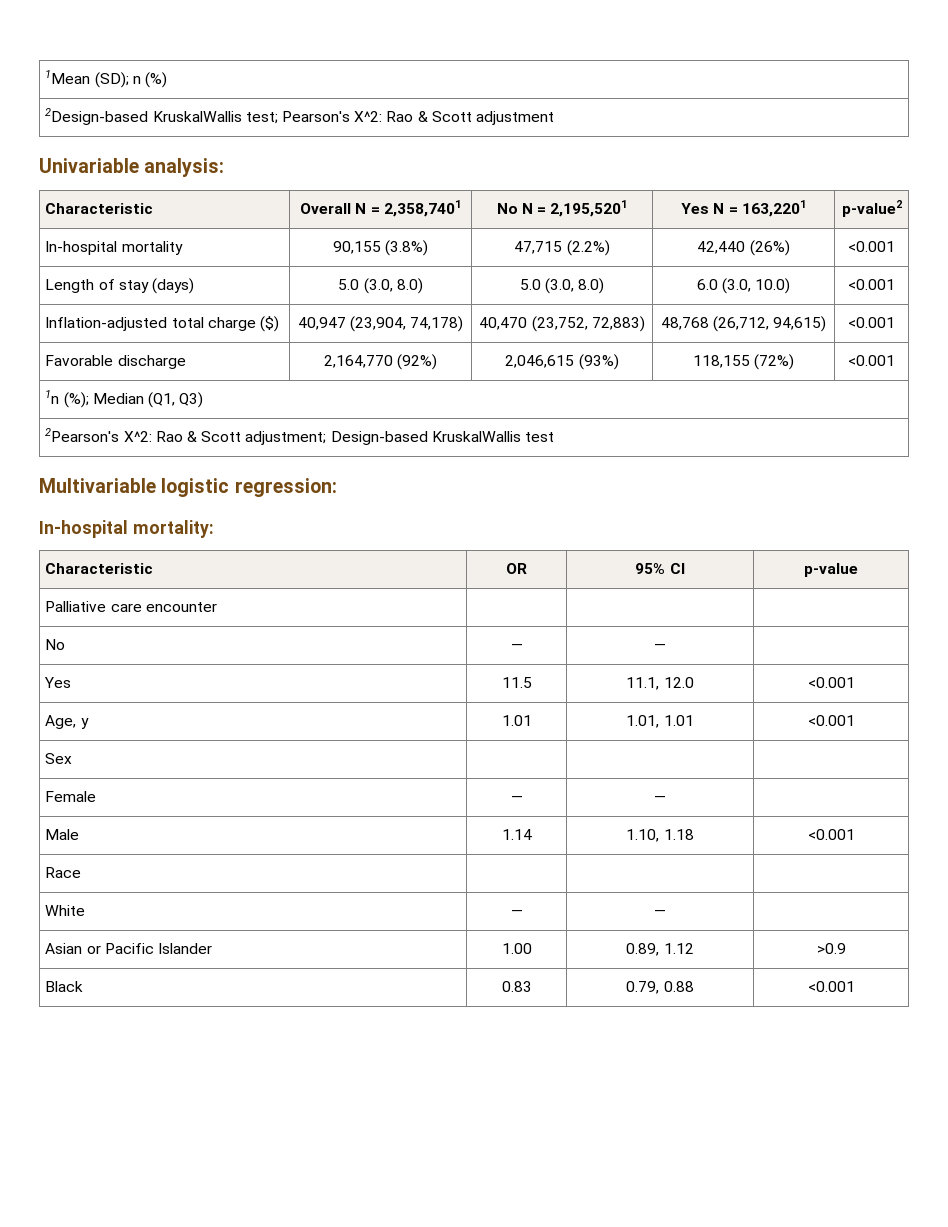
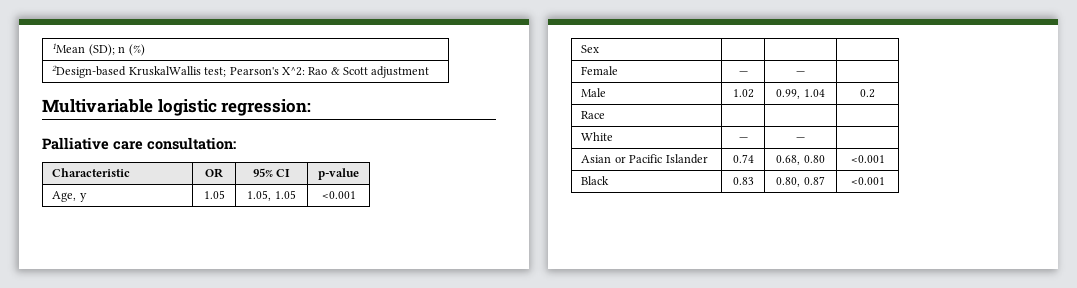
[39,158,225,177] [45,203,154,214] [300,200,461,217] [496,200,628,217] [681,200,806,217] [841,200,902,217] [45,241,183,255] [332,240,429,256] [514,240,610,256] [697,240,790,256] [848,241,895,252] [45,278,194,294] [338,278,423,294] [519,278,605,294] [696,278,791,294] [848,279,895,290] [45,316,279,332] [297,316,464,332] [479,316,645,332] [660,316,827,332] [848,317,895,328] [45,355,186,369] [323,354,438,370] [505,354,619,370] [692,354,795,370] [848,355,895,366] [45,390,204,408] [45,428,554,445] // Univariable analysis: // Characteristic | Overall N = 2,358,7401 | No N = 2,195,5201 | Yes N = 163,2201 | p-value2 // In-hospital mortality | 90,155 (3.8%) | 47,715 (2.2%) | 42,440 (26%) | <0.001 // Length of stay (days) | 5.0 (3.0, 8.0) | 5.0 (3.0, 8.0) | 6.0 (3.0, 10.0) | <0.001 // Inflation-adjusted total charge ($) | 40,947 (23,904, 74,178) | 40,470 (23,752, 72,883) | 48,768 (26,712, 94,615) | <0.001 // Favorable discharge | 2,164,770 (92%) | 2,046,615 (93%) | 118,155 (72%) | <0.001 // 1n (%); Median (Q1, Q3) // 2Pearson's X^2: Rao & Scott adjustment; Design-based KruskalWallis test -> (430, 72) none
[39,520,214,538] In-hospital mortality: -> [42,137,236,150] Palliative care consultation:
[45,601,217,612] [45,639,66,650] [510,644,523,650] [654,644,666,650] [44,677,72,688] [501,677,532,688] [626,677,694,690] [807,677,855,688] // Palliative care encounter | | | // No | — | — | // Yes | 11.5 | 11.1, 12.0 | <0.001 -> (359, 174) none
[501,715,532,726] [626,715,694,728] 1.01 | 1.01, 1.01 -> [203,190,225,199] [247,190,296,201] 1.05 | 1.05, 1.05
[501,829,532,840] [626,829,694,842] [807,829,855,840] 1.14 | 1.10, 1.18 | <0.001 -> [732,89,754,98] [776,89,825,99] [860,89,875,98] 1.02 | 0.99, 1.04 | 0.2
[501,943,532,954] [626,943,694,956] [816,943,846,954] 1.00 | 0.89, 1.12 | >0.9 -> [732,154,754,163] [776,155,825,165] [850,155,885,163] 0.74 | 0.68, 0.80 | <0.001
[626,981,694,994] 0.79, 0.88 -> [776,176,825,187] 0.80, 0.87

